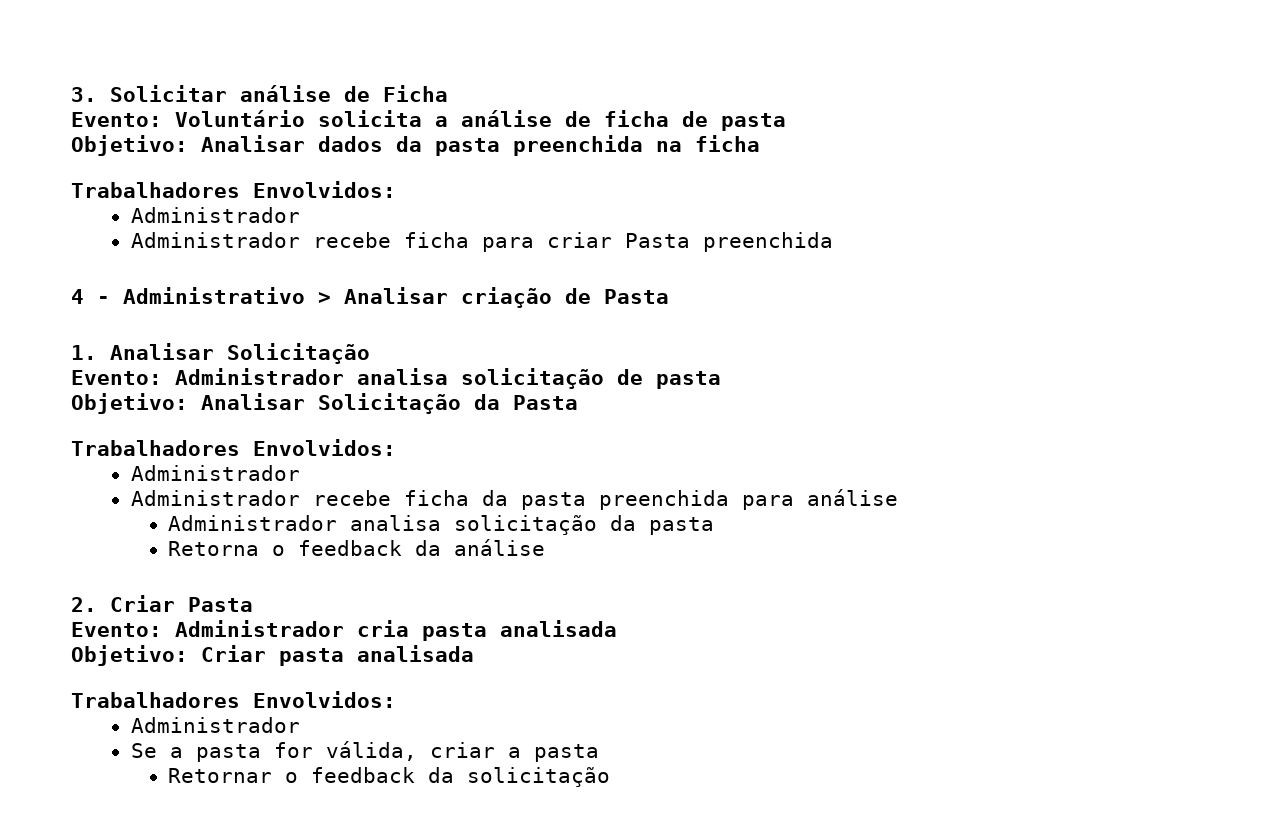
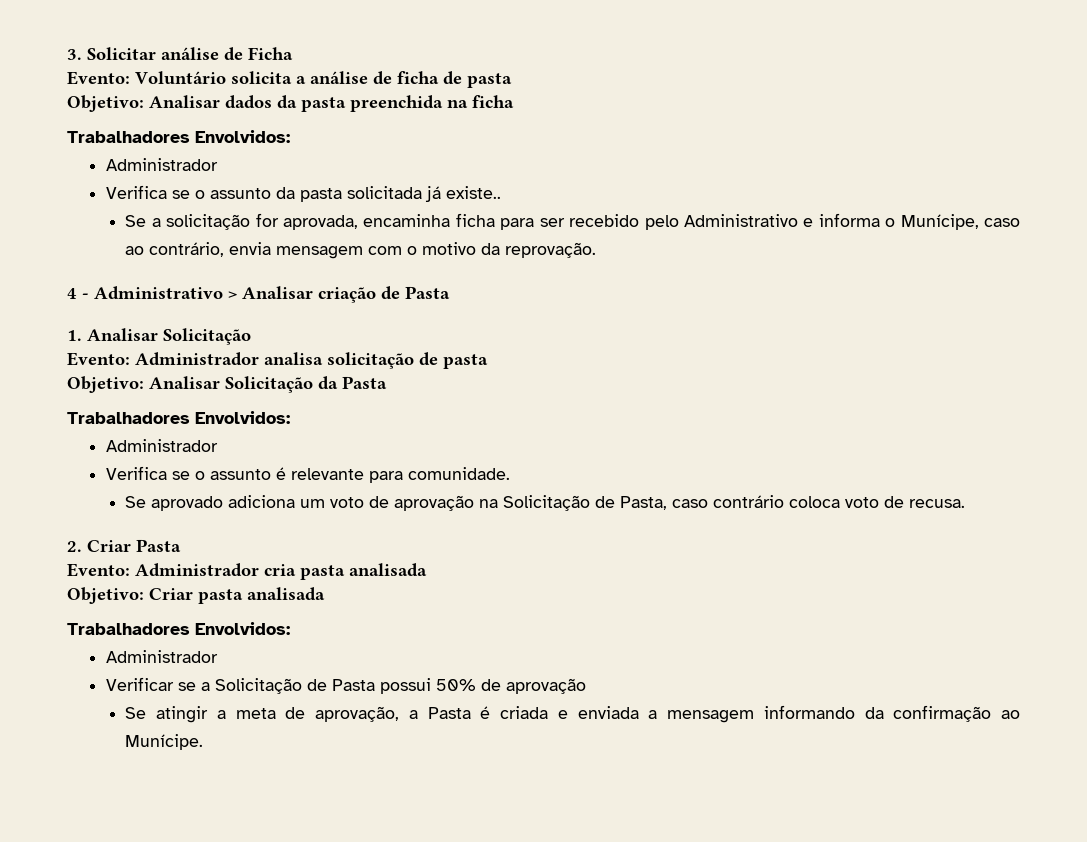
[130,232,833,252] Administrador recebe ficha para criar Pasta preenchida -> [105,185,501,202] [125,213,1021,230] [125,242,597,259] Verifica se o assunto da pasta solicitada já existe.. // Se a solicitação for aprovada, encaminha ficha para ser recebido pelo Administrativo e informa o Munícipe, caso ao contrário, envia mensagem com o motivo da reprovação.
[130,489,898,510] [168,515,715,535] [168,539,546,556] Administrador recebe ficha da pasta preenchida para análise // Administrador analisa solicitação da pasta // Retorna o feedback da análise -> [105,466,510,483] [125,495,966,511] Verifica se o assunto é relevante para comunidade. // Se aprovado adiciona um voto de aprovação na Solicitação de Pasta, caso contrário coloca voto de recusa.
[130,741,599,762] [168,767,611,787] Se a pasta for válida, criar a pasta // Retornar o feedback da solicitação -> [105,677,586,694] [125,705,1020,723] [125,734,204,750] Verificar se a Solicitação de Pasta possui 50% de aprovação // Se atingir a meta de aprovação, a Pasta é criada e enviada a mensagem informando da confirmação ao Munícipe.

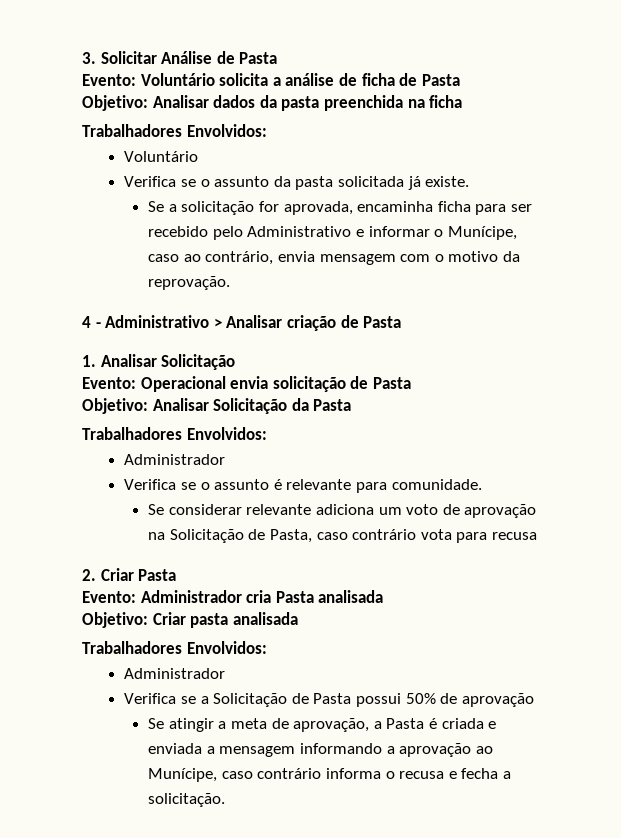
[161,47,293,61] análise de Ficha -> [161,51,278,64] Análise de Pasta
[467,73,512,88] pasta -> [421,74,460,86] Pasta
[105,158,218,171] Administrador -> [124,151,199,162] Voluntário
[445,186,501,199] existe.. -> [425,176,470,187] existe.
[818,213,880,227] informa -> [368,226,430,237] informar
[135,352,323,366] Administrador analisa -> [140,376,269,392] Operacional envia
[443,354,488,369] pasta -> [372,377,411,389] Pasta
[151,496,224,511] aprovado -> [168,504,312,515] considerar relevante
[789,496,966,508] coloca voto de recusa. -> [420,529,537,543] vota para recusa
[300,565,345,580] pasta -> [275,591,314,603] Pasta
[105,677,174,691] Verificar -> [124,693,177,704] Verifica
[864,705,1020,722] [125,734,204,750] da confirmação ao Munícipe. -> [386,743,493,757] [148,768,511,782] [148,793,226,807] a aprovação ao Munícipe, caso contrário informa o recusa e fecha a solicitação.

